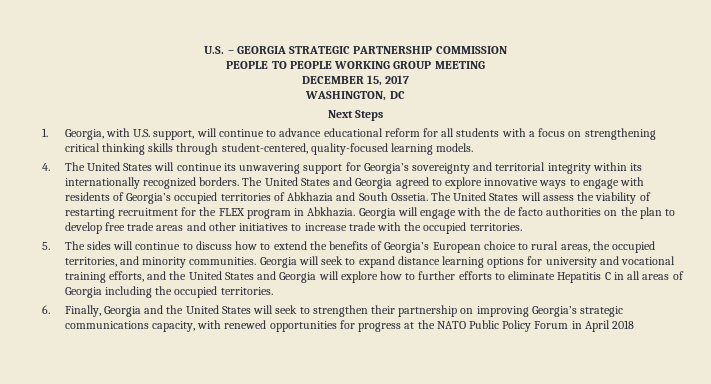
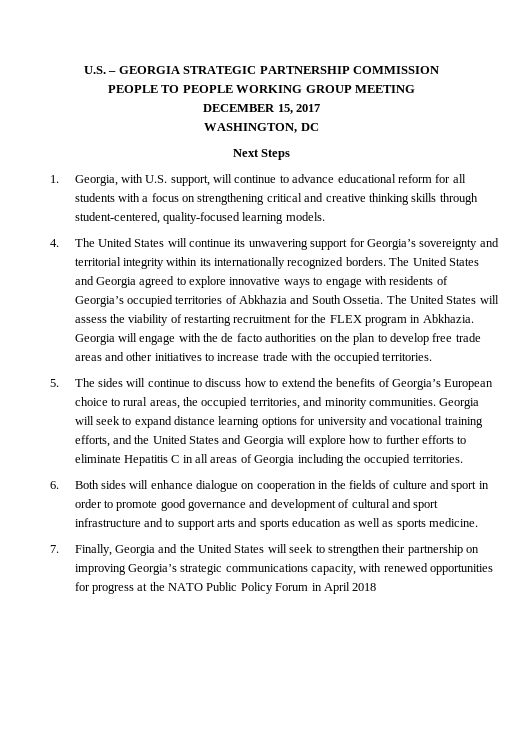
(100, 147) none -> [304,193,366,202] and creative
(51, 309) none -> [74,480,489,492] [74,499,439,511] [74,518,479,530] [49,545,59,553] Both sides will enhance dialogue on cooperation in the fields of culture and sport in order to promote good governance and development of cultural and sport infrastructure and to support arts and sports education as well as sports medicine. // 7.

